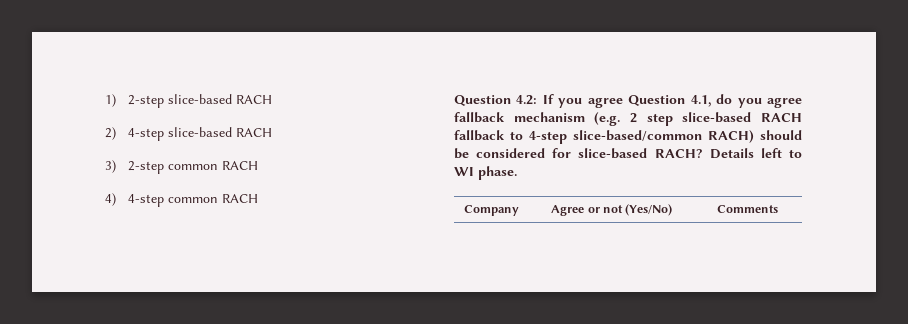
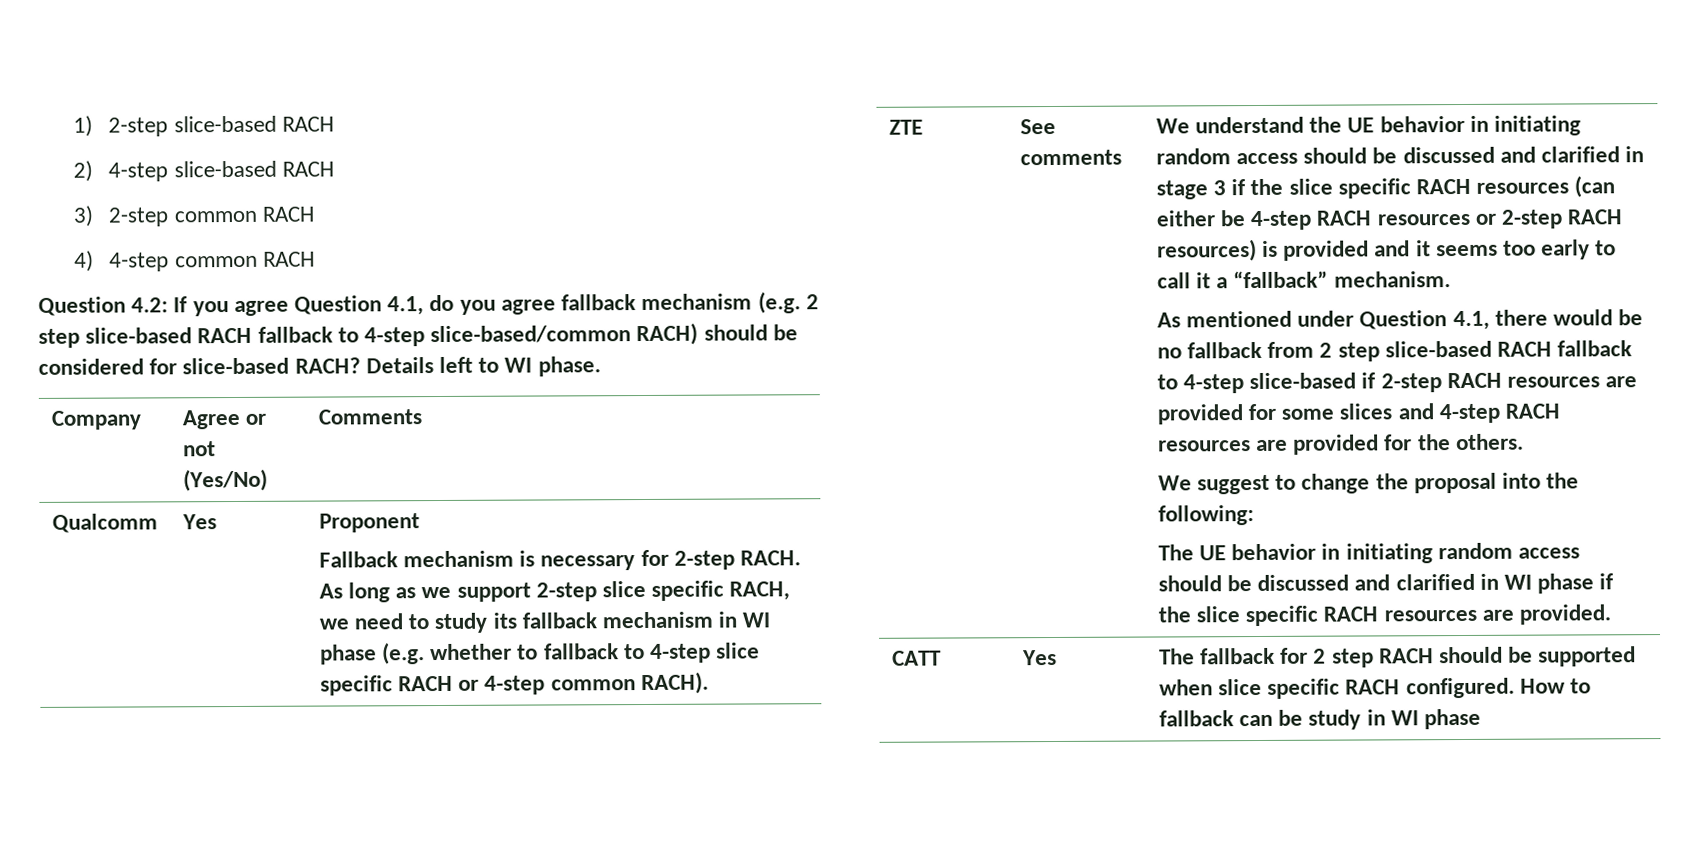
(779, 209) none -> [51,513,158,533] [181,514,217,530] [318,513,420,533] [318,549,801,571] [318,580,791,603] [318,611,771,634] [319,642,761,665] [319,671,709,696] [888,119,923,135] [1019,118,1056,135] [1019,149,1122,166] [1155,115,1581,136] [1155,146,1645,165] [1155,175,1616,200] [1155,209,1624,231] [1156,239,1617,262] [1156,270,1451,289] [1156,309,1644,331] [1156,340,1633,362] [1156,372,1638,394] [1156,403,1560,425] [1157,433,1524,455] [1157,472,1580,495] [1157,505,1254,526] [1157,542,1580,564] [1157,573,1615,594] [1157,604,1611,627] [891,650,942,666] [1021,649,1057,666] [1158,646,1637,668] [1158,677,1591,699] [1158,708,1481,730] // Qualcomm | Yes | Proponent // Fallback mechanism is necessary for 2-step RACH. As long as we support 2-step slice specific RACH, we need to study its fallback mechanism in WI phase (e.g. whether to fallback to 4-step slice specific RACH or 4-step common RACH). // ZTE | See comments | We understand the UE behavior in initiating random access should be discussed and clarified in stage 3 if the slice specific RACH resources (can either be 4-step RACH resources or 2-step RACH resources) is provided and it seems too early to call it a “fallback” mechanism. // As mentioned under Question 4.1, there would be no fallback from 2 step slice-based RACH fallback to 4-step slice-based if 2-step RACH resources are provided for some slices and 4-step RACH resources are provided for the others. // We suggest to change the proposal into the following: // The UE behavior in initiating random access should be discussed and clarified in WI phase if the slice specific RACH resources are provided. // CATT | Yes | The fallback for 2 step RACH should be supported when slice specific RACH configured. How to fallback can be study in WI phase

